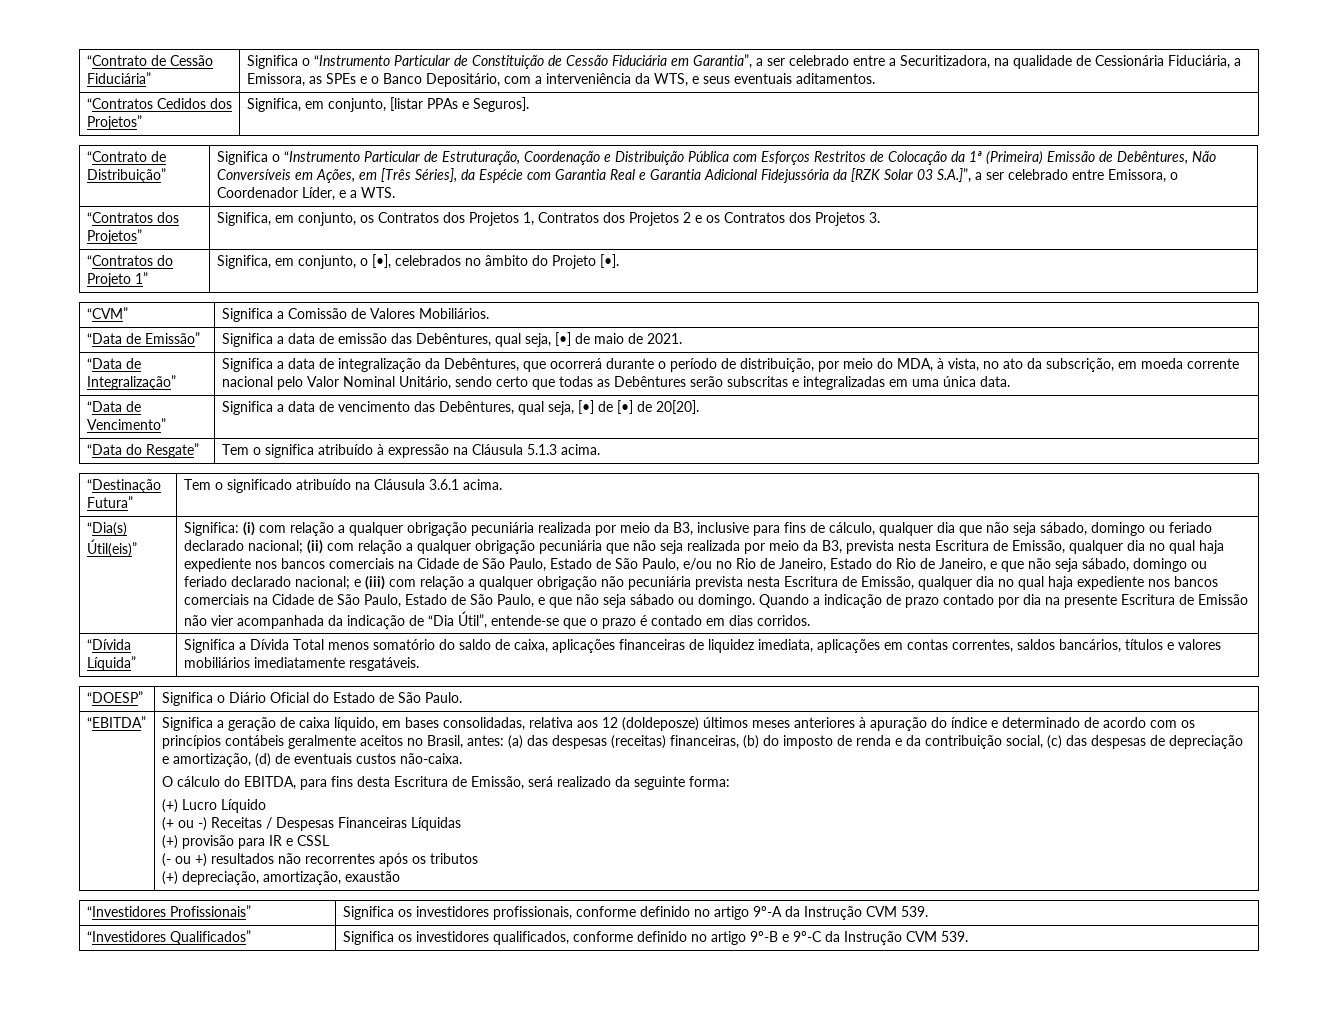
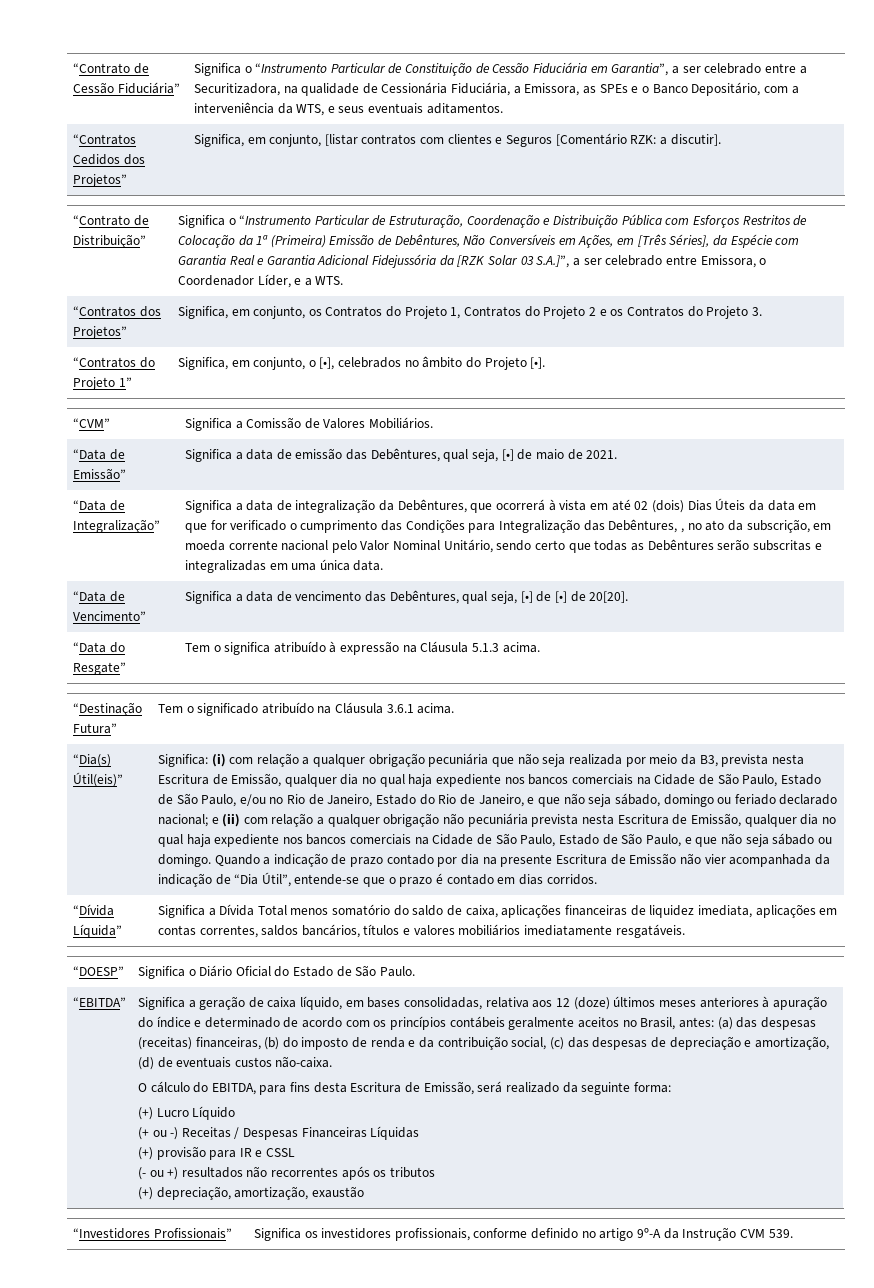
[426,97,529,112] PPAs e Seguros]. -> [361,133,721,147] contratos com clientes e Seguros [Comentário RZK: a discutir].
[442,212,679,226] dos Projetos 1, Contratos dos Projetos -> [386,306,586,319] do Projeto 1, Contratos do Projeto
[788,212,865,226] dos Projetos -> [687,306,749,319] do Projeto
[605,358,979,372] durante o período de distribuição, por meio do MDA, à vista, -> [548,498,817,513] [184,519,684,533] à vista em até 02 (dois) Dias Úteis da data em que for verificado o cumprimento das Condições para Integralização das Debêntures, ,
[537,522,1212,536] [183,540,602,554] realizada por meio da B3, inclusive para fins de cálculo, qualquer dia que não seja sábado, domingo ou feriado declarado nacional; (ii) com relação a qualquer obrigação pecuniária -> (489, 760) none
[364,576,385,590] (iii) -> [222,813,241,827] (ii)
[621,717,699,731] (doldeposze) -> [573,997,610,1010] (doze)
[86,930,251,945] [342,931,968,945] // “Investidores Qualificados” | Significa os investidores qualificados, conforme definido no artigo 9º-B e 9º-C da Instrução CVM 539. -> (793, 1233) none

